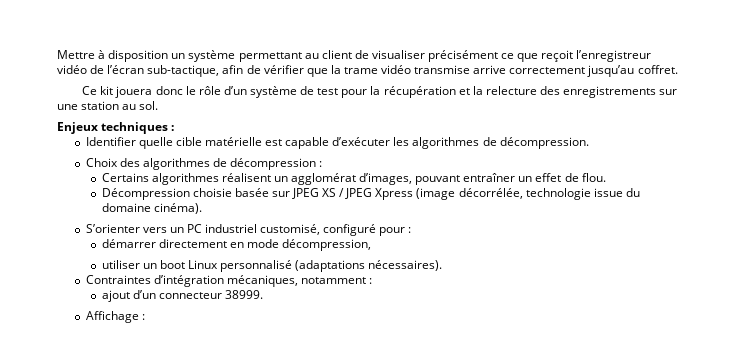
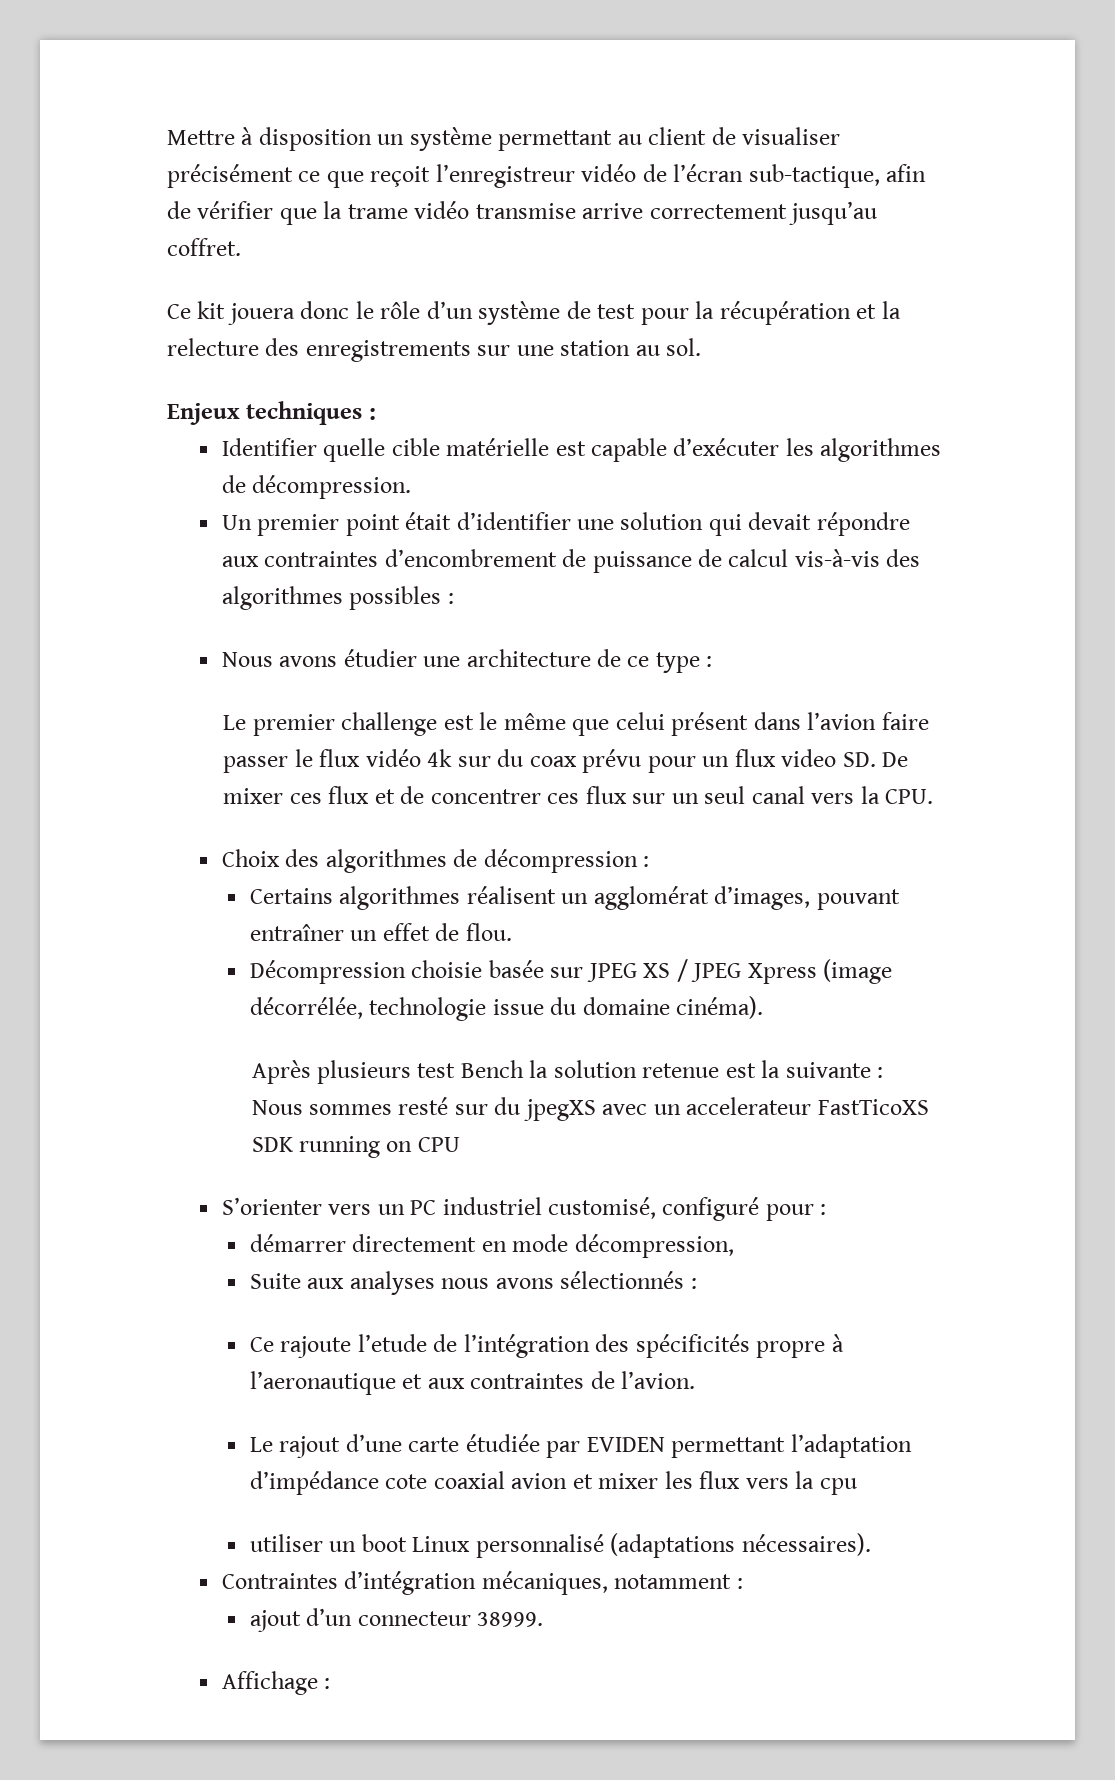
(589, 143) none -> [221,512,910,536] [221,549,921,573] [221,586,454,610] [221,649,713,673] [223,712,929,736] [223,749,909,773] [223,786,934,804] // Un premier point était d’identifier une solution qui devait répondre aux contraintes d’encombrement de puissance de calcul vis-à-vis des algorithmes possibles : // Nous avons étudier une architecture de ce type : // Le premier challenge est le même que celui présent dans l’avion faire passer le flux vidéo 4k sur du coax prévu pour un flux video SD. De mixer ces flux et de concentrer ces flux sur un seul canal vers la CPU.
(202, 208) none -> [251,1060,884,1084] [251,1097,929,1121] [251,1136,460,1158] // Après plusieurs test Bench la solution retenue est la suivante : // Nous sommes resté sur du jpegXS avec un accelerateur FastTicoXS SDK running on CPU
(371, 245) none -> [249,1271,697,1295] [249,1334,844,1358] [249,1371,696,1395] [249,1434,912,1458] [249,1471,857,1495] // Suite aux analyses nous avons sélectionnés : // Ce rajoute l’etude de l’intégration des spécificités propre à l’aeronautique et aux contraintes de l’avion. // Le rajout d’une carte étudiée par EVIDEN permettant l’adaptation d’impédance cote coaxial avion et mixer les flux vers la cpu

